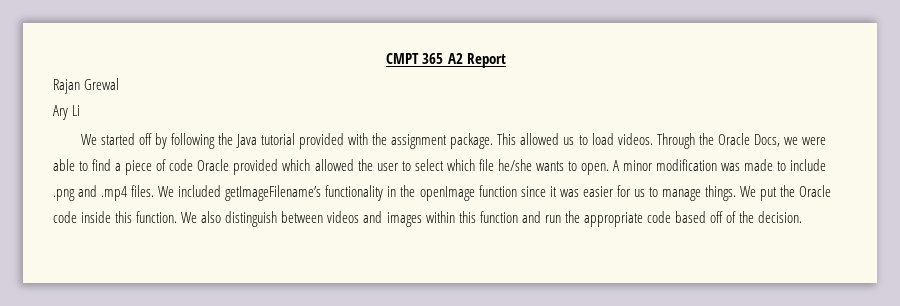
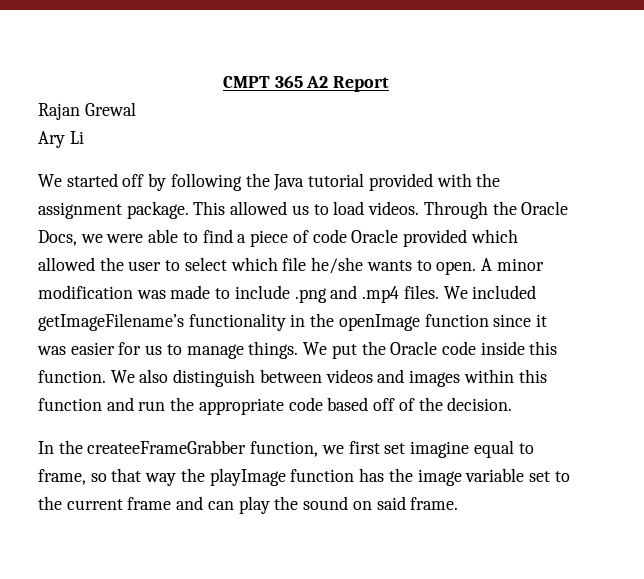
(803, 217) none -> [38,440,534,458] [38,468,570,486] [38,496,459,514] // In the createeFrameGrabber function, we first set imagine equal to frame, so that way the playImage function has the image variable set to the current frame and can play the sound on said frame.

